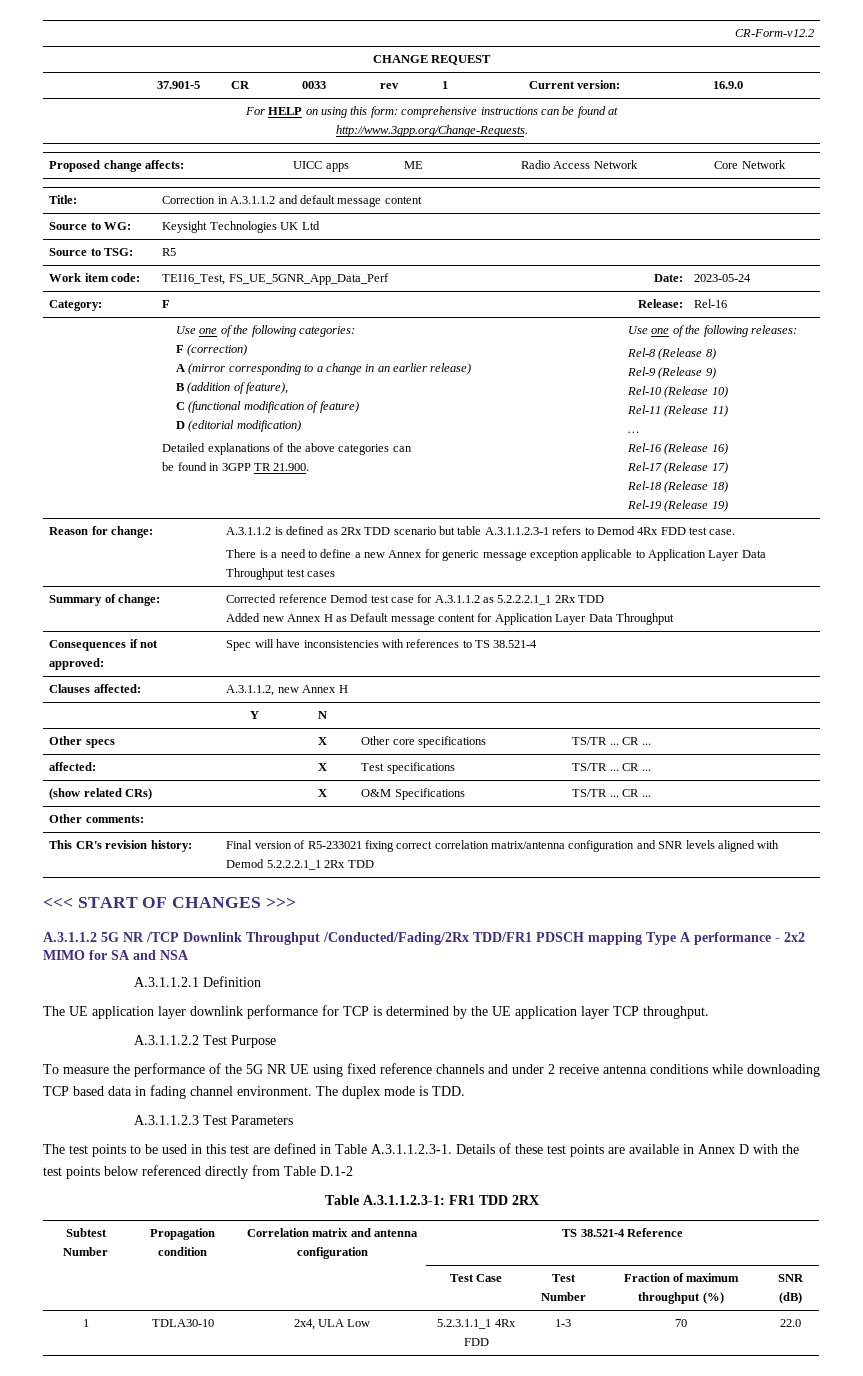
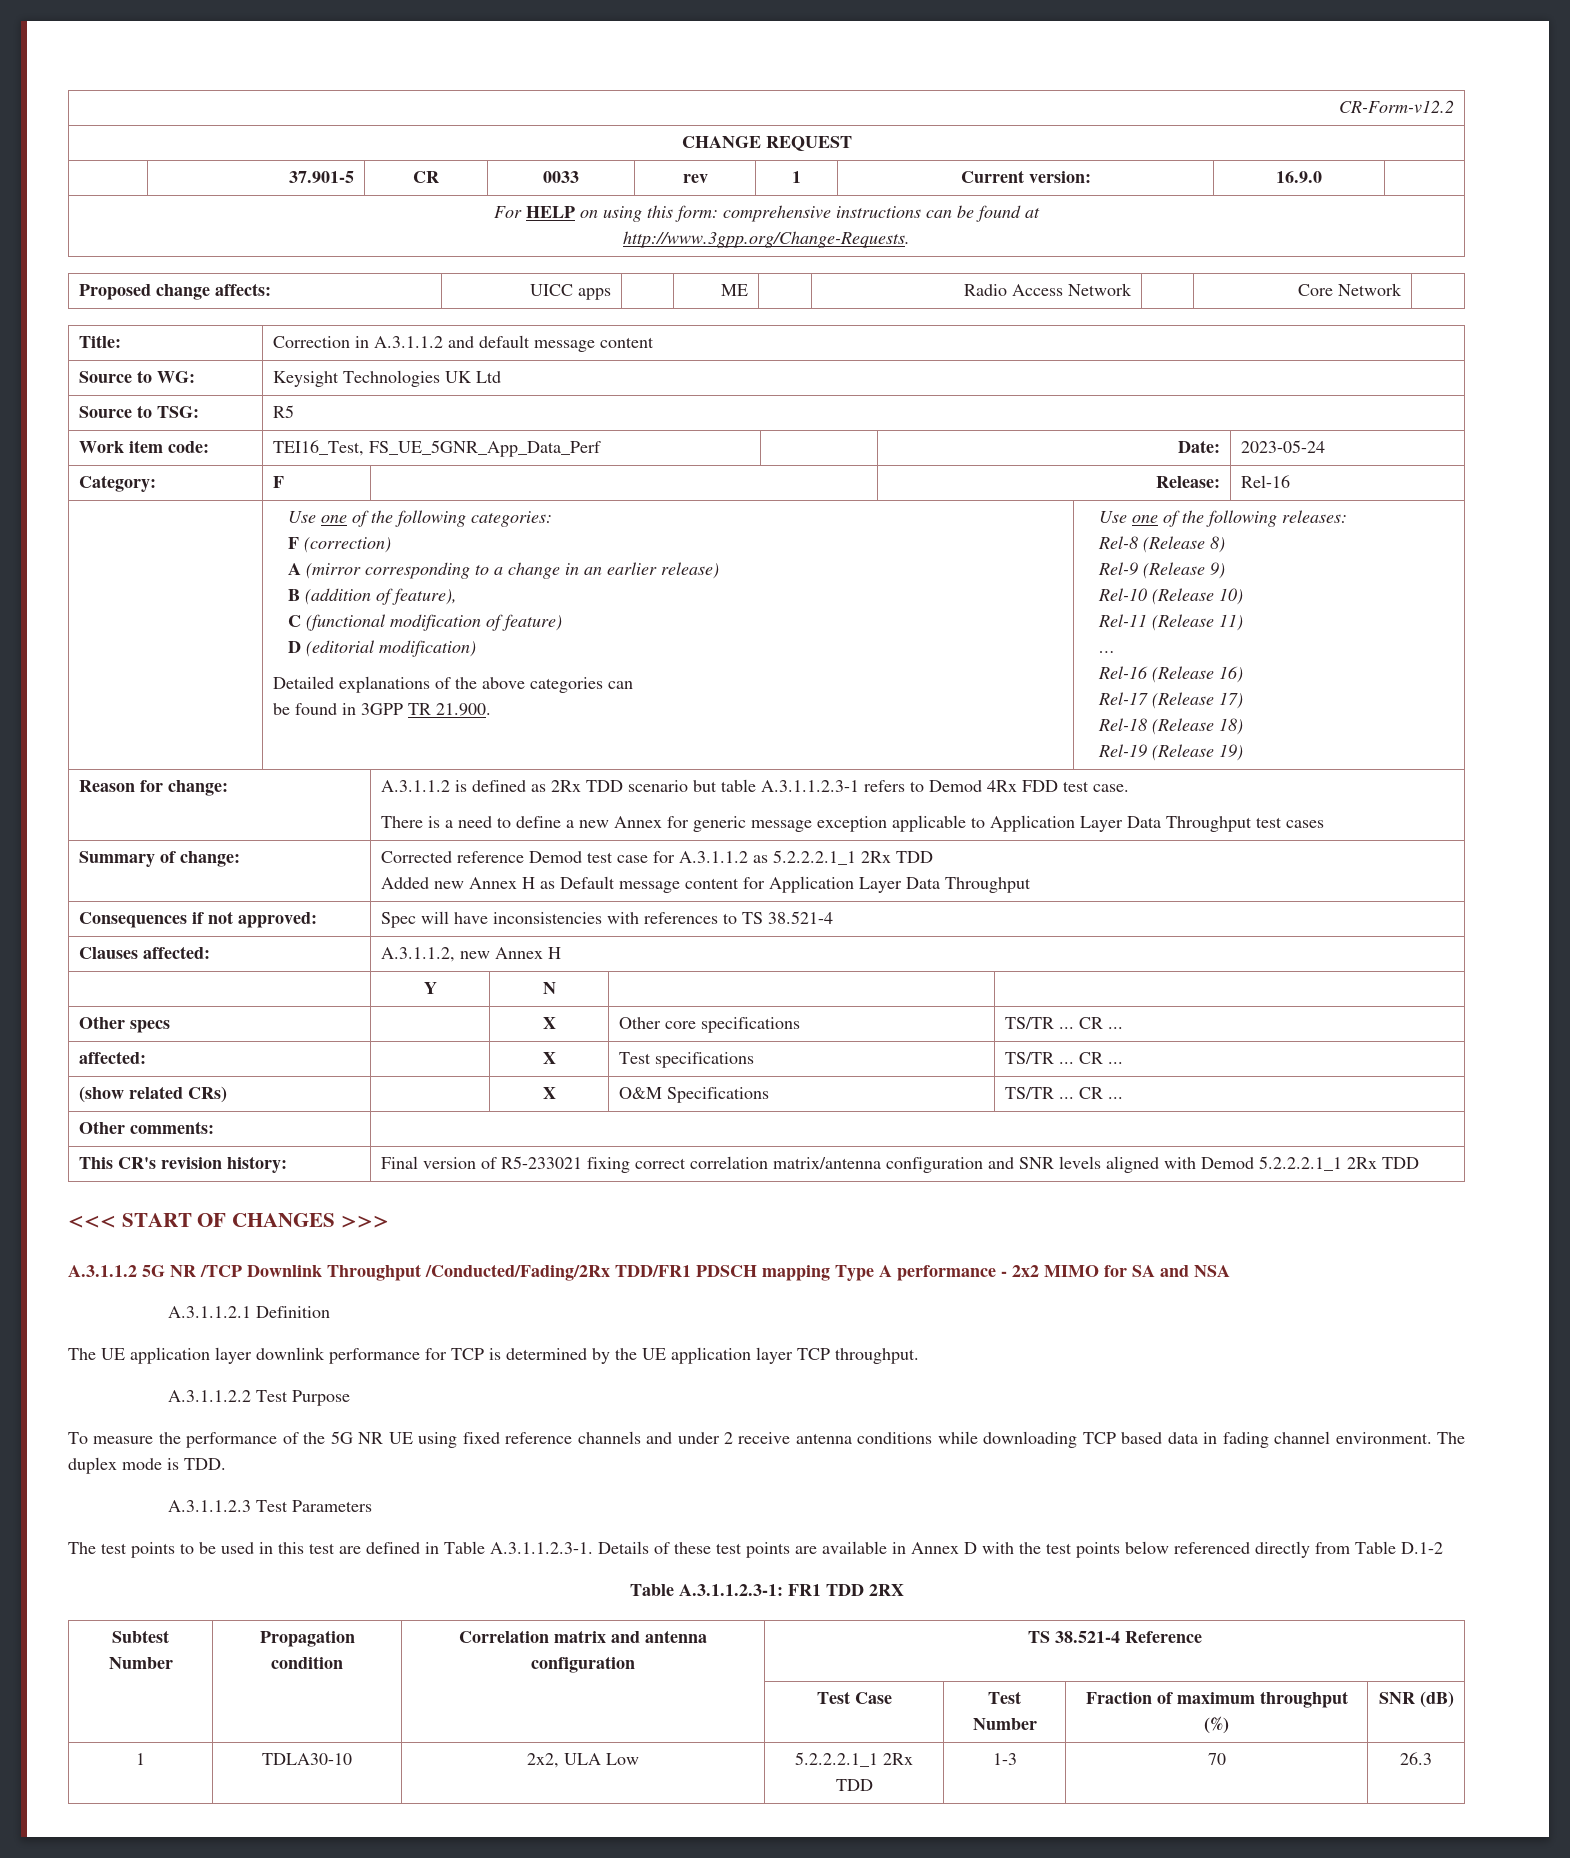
[293,1319,315,1330] 2x4, -> [527,1753,559,1768] 2x2,
[437,1319,516,1329] [463,1338,489,1346] 5.2.3.1.1_1 4Rx FDD -> [795,1752,913,1767] [835,1779,873,1791] 5.2.2.2.1_1 2Rx TDD
[779,1319,801,1327] 22.0 -> [1400,1752,1432,1765] 26.3

